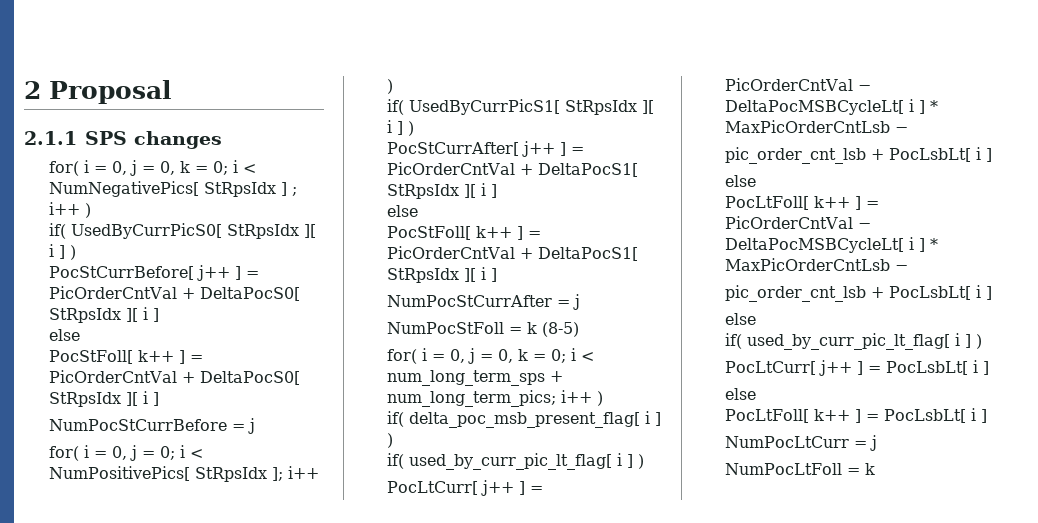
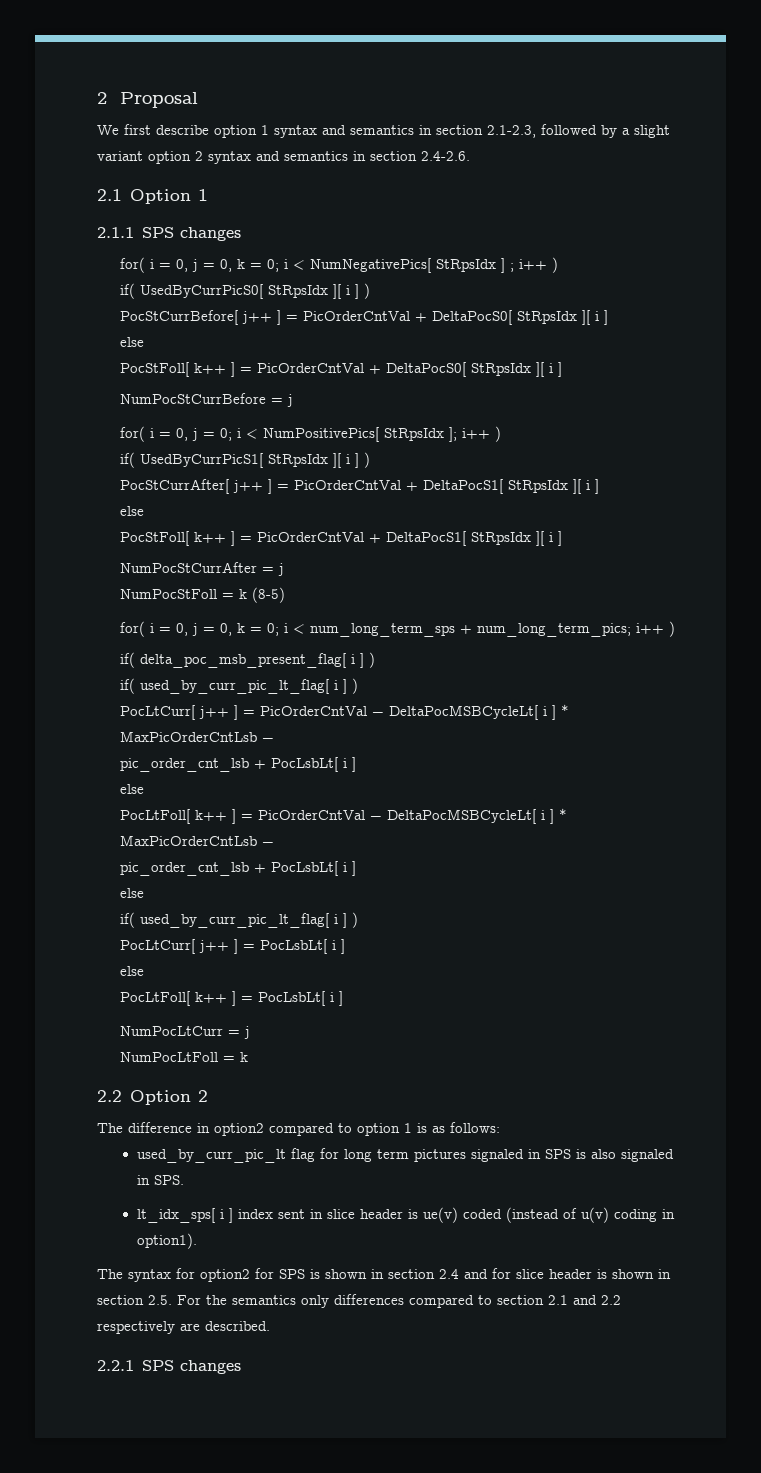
(172, 92) none -> [97,124,670,138] [97,151,470,164] [97,189,208,204] // We first describe option 1 syntax and semantics in section 2.1-2.3, followed by a slight variant option 2 syntax and semantics in section 2.4-2.6. // 2.1 Option 1
(875, 469) none -> [97,1090,208,1105] [97,1122,500,1136] [136,1148,674,1163] [136,1175,184,1185] [136,1207,675,1223] [136,1233,197,1249] [97,1268,671,1282] [97,1294,621,1308] [97,1321,270,1334] [97,1360,241,1374] // 2.2 Option 2 // The difference in option2 compared to option 1 is as follows: // used_by_curr_pic_lt flag for long term pictures signaled in SPS is also signaled in SPS. // lt_idx_sps[ i ] index sent in slice header is ue(v) coded (instead of u(v) coding in option1). // The syntax for option2 for SPS is shown in section 2.4 and for slice header is shown in section 2.5. For the semantics only differences compared to section 2.1 and 2.2 respectively are described. // 2.2.1 SPS changes

